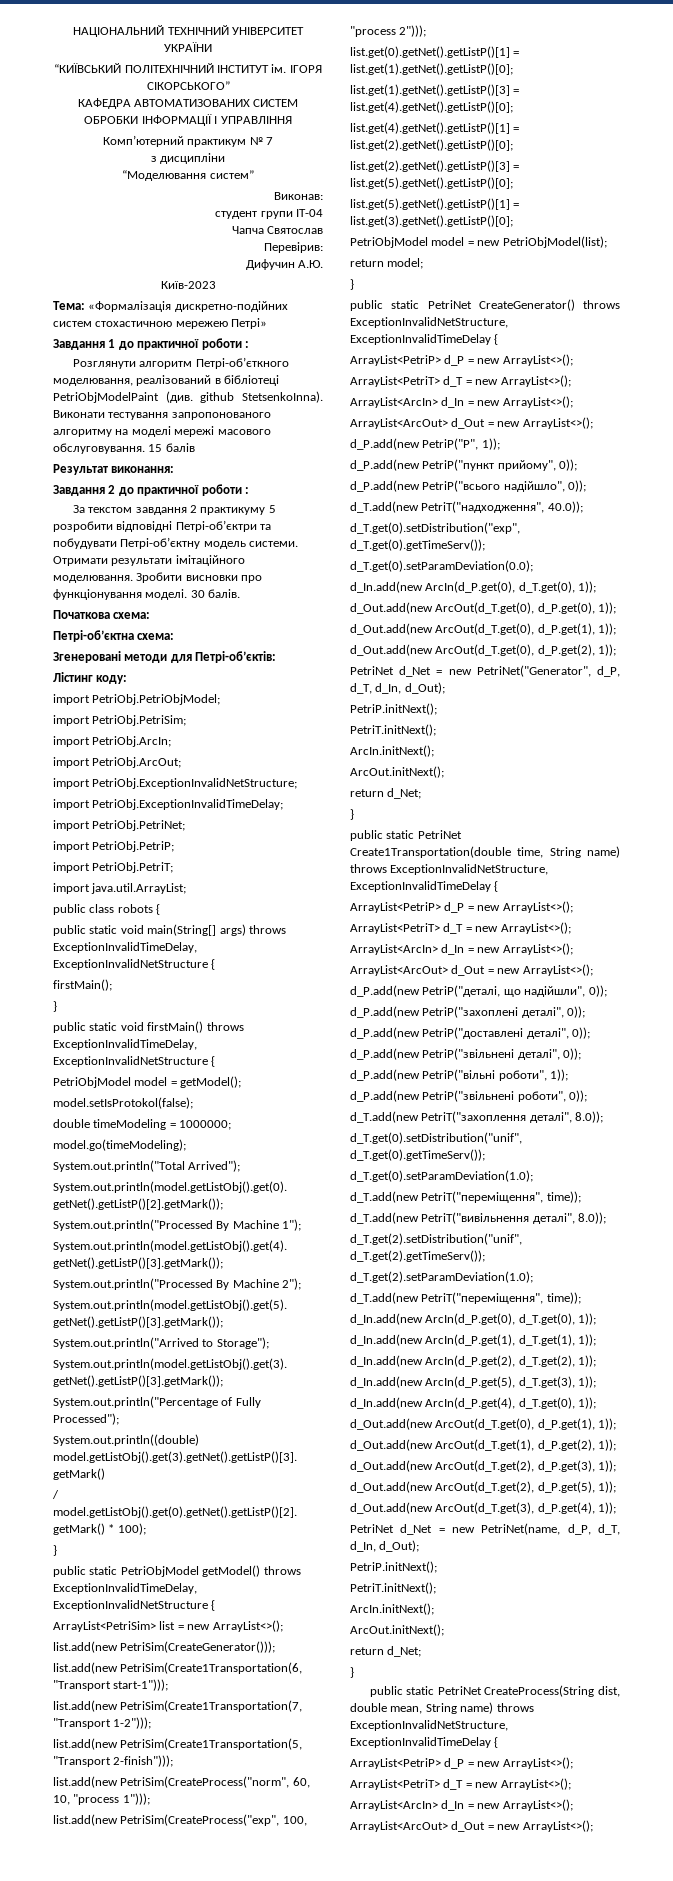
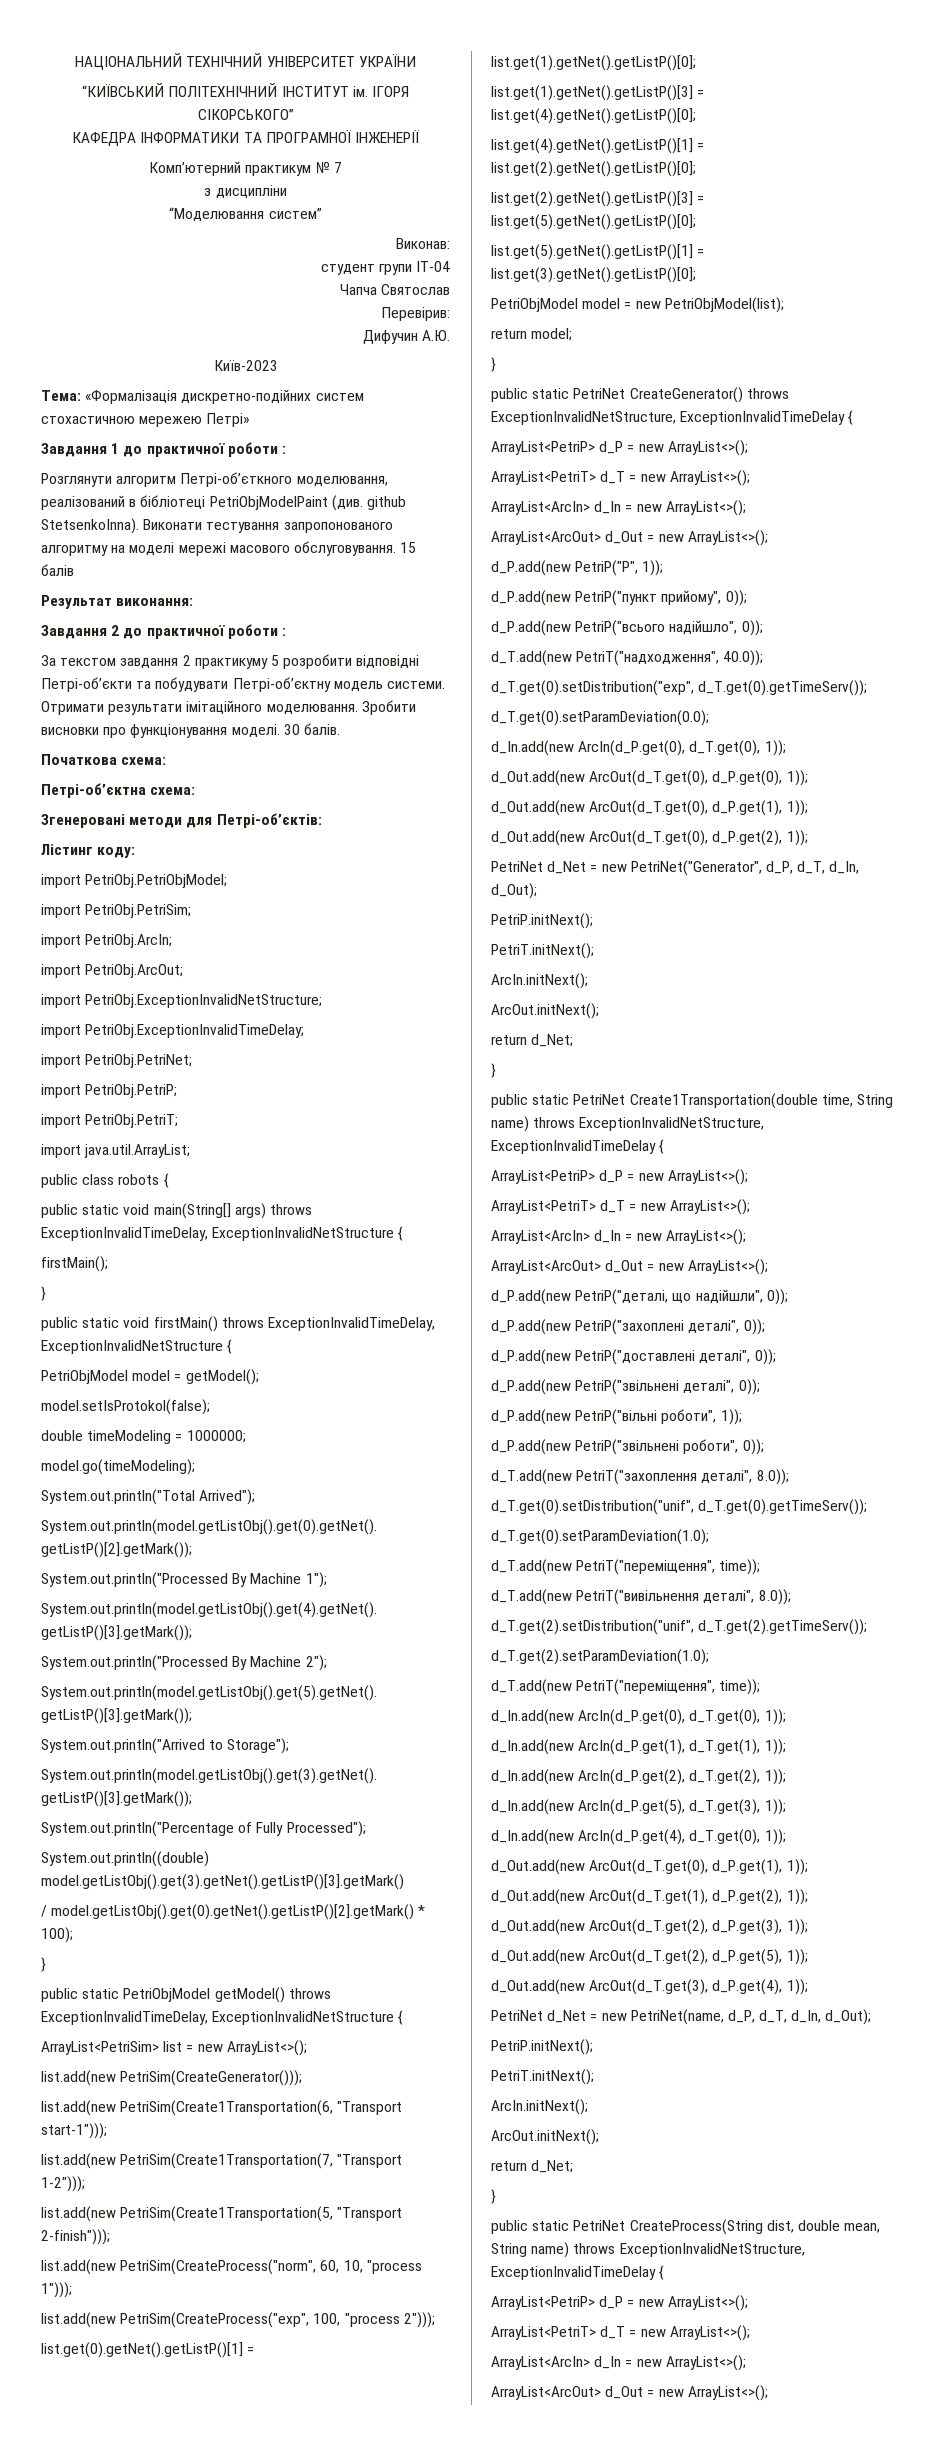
[134,99,299,107] [84,114,292,126] АВТОМАТИЗОВАНИХ СИСТЕМ ОБРОБКИ ІНФОРМАЦІЇ І УПРАВЛІННЯ -> [140,130,420,143] ІНФОРМАТИКИ ТА ПРОГРАМНОЇ ІНЖЕНЕРІЇ
[175,520,257,532] Петрі-об’єктри -> [41,677,132,692] Петрі-об’єкти

